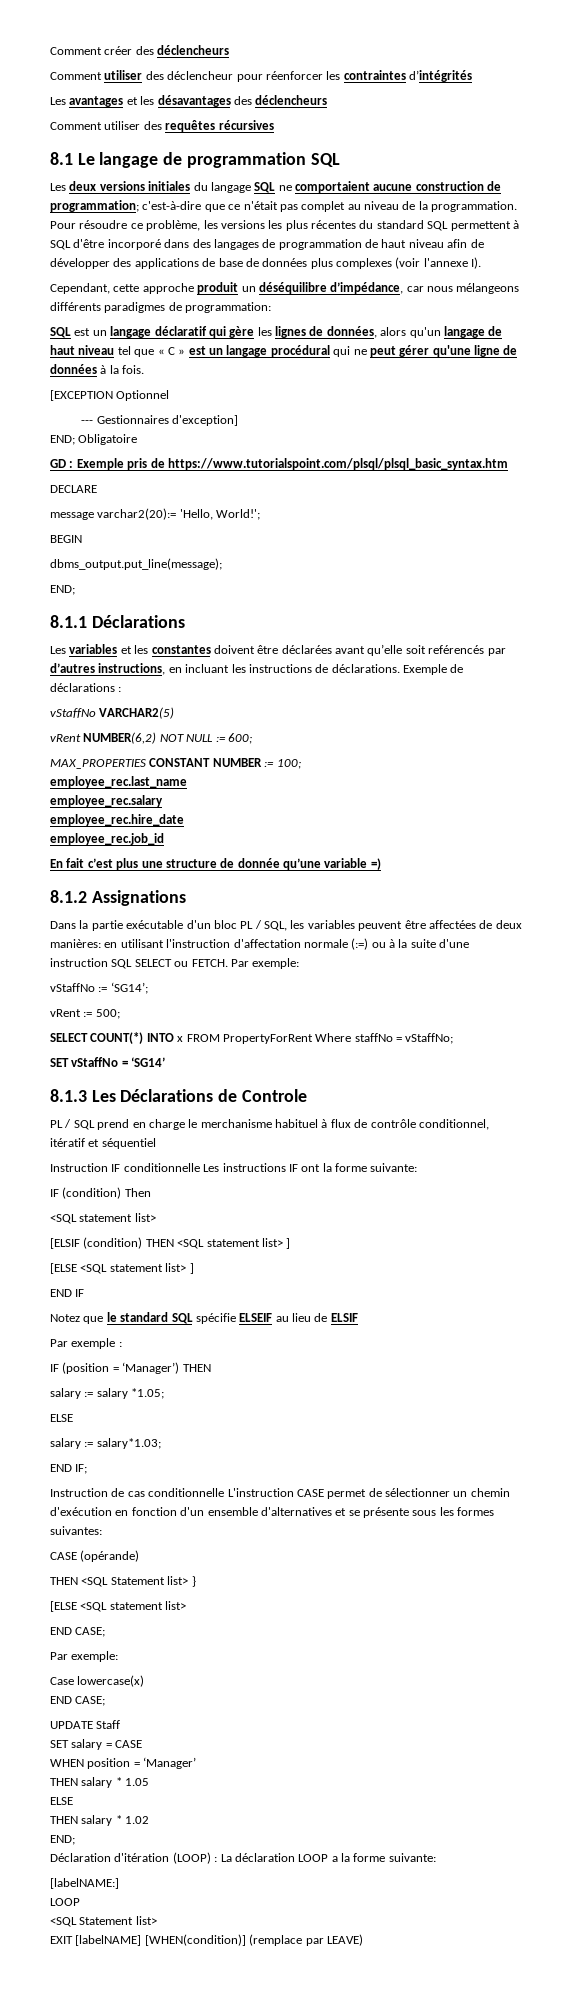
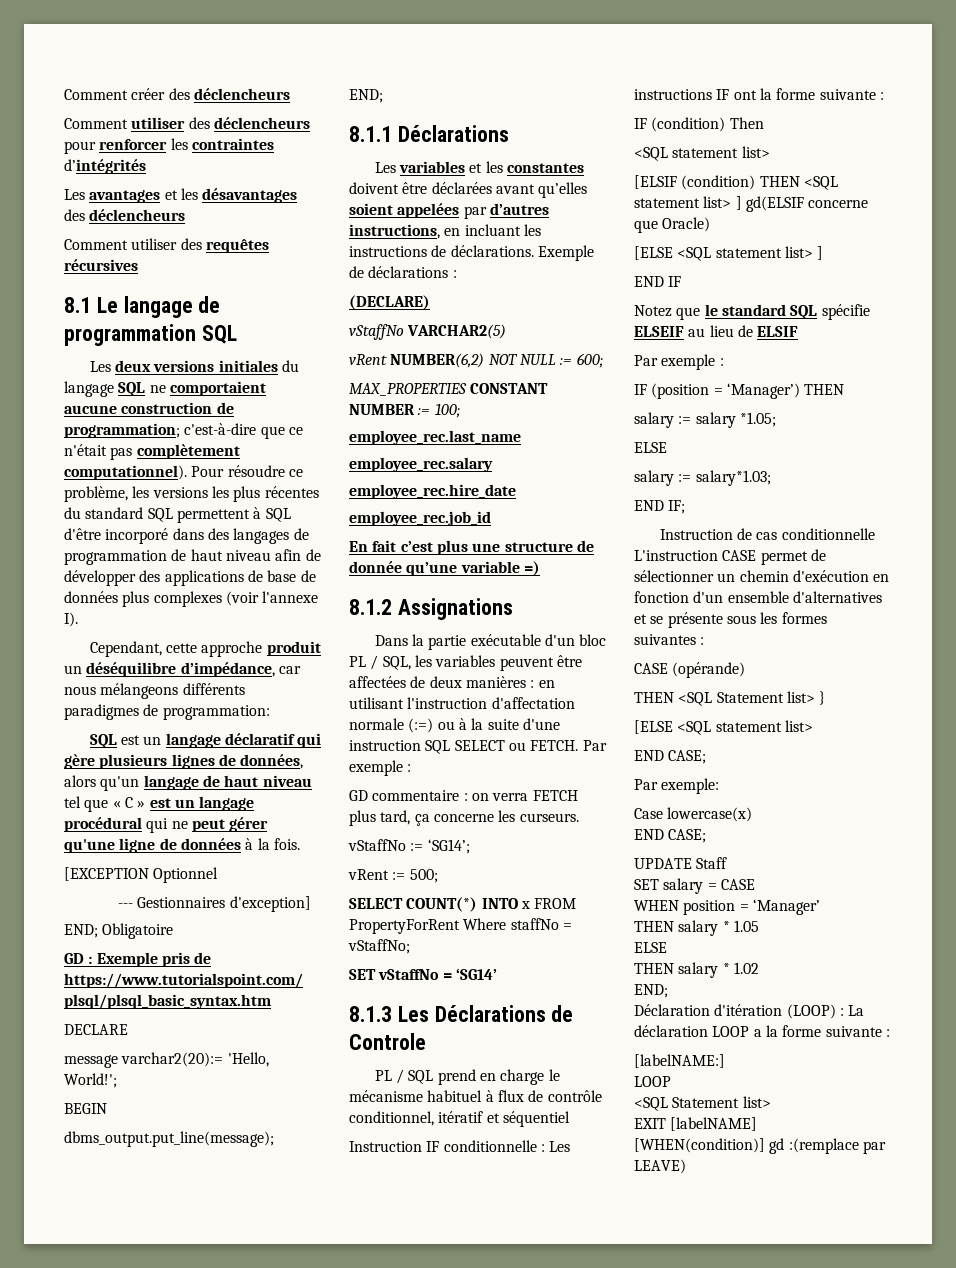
[167,71,323,82] déclencheur pour réenforcer -> [213,117,310,129] [64,139,168,154] déclencheurs pour renforcer
[301,201,518,212] complet au niveau de la programmation. -> [136,444,240,459] [64,465,187,480] complètement computationnel).
[257,327,272,336] les -> [99,754,168,769] plusieurs
[367,644,485,656] qu’elle soit reférencés -> [538,182,588,198] [349,203,460,218] qu’elles soient appelées
(122, 689) none -> [349,295,430,310] // (DECLARE)
[50,939,101,948] manières: -> [465,676,535,688] manières :
[252,958,300,969] exemple: -> [349,760,412,776] [349,790,578,801] [349,810,579,826] exemple : // GD commentaire : on verra FETCH plus tard, ça concerne les curseurs.
[200,1119,272,1128] merchanisme -> [349,1090,423,1102] mécanisme
(200, 1167) none -> [540,1144,545,1152] :
[370,1163,418,1172] suivante: -> [819,89,884,100] suivante :
(291, 1243) none -> [745,196,869,212] [634,217,711,233] gd(ELSIF concerne que Oracle)
[50,1526,102,1535] suivantes: -> [634,634,705,645] suivantes :
[388,1853,436,1862] suivante: -> [825,1026,890,1037] suivante :
[249,1934,303,1946] (remplace -> [769,1138,859,1154] gd :(remplace

